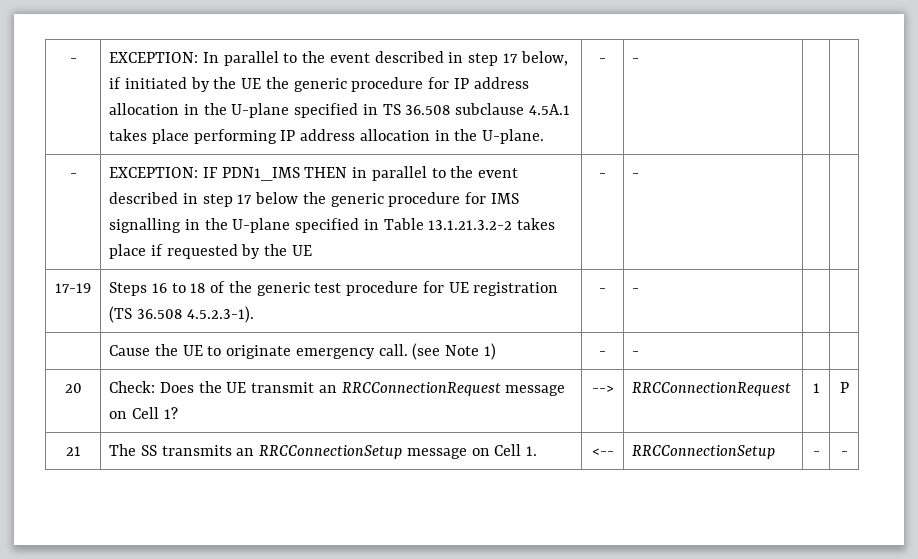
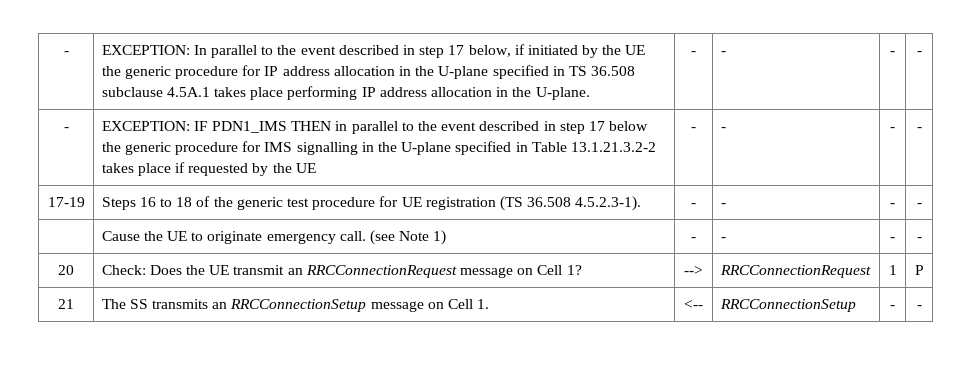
(640, 60) | -> [890,51,895,55] [916,51,922,55] - | -
(640, 175) | -> [890,127,895,131] [916,127,922,131] - | -
(640, 290) | -> [890,203,895,207] [916,203,922,207] - | -
(640, 353) | -> [890,237,895,241] [916,237,922,241] - | -

